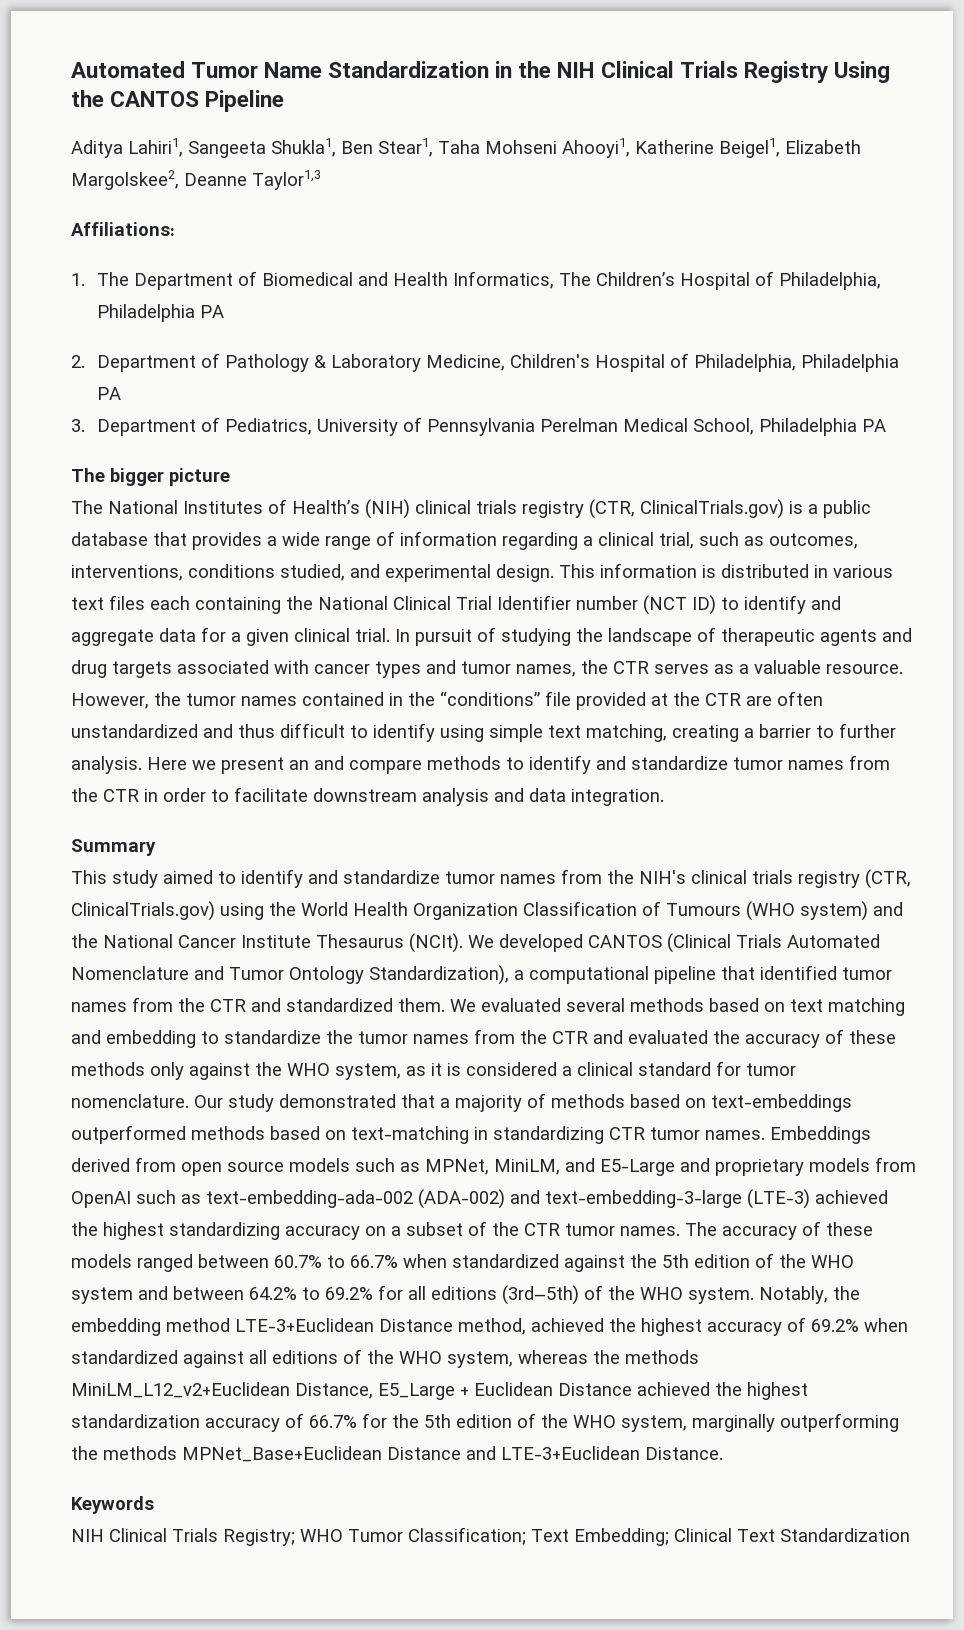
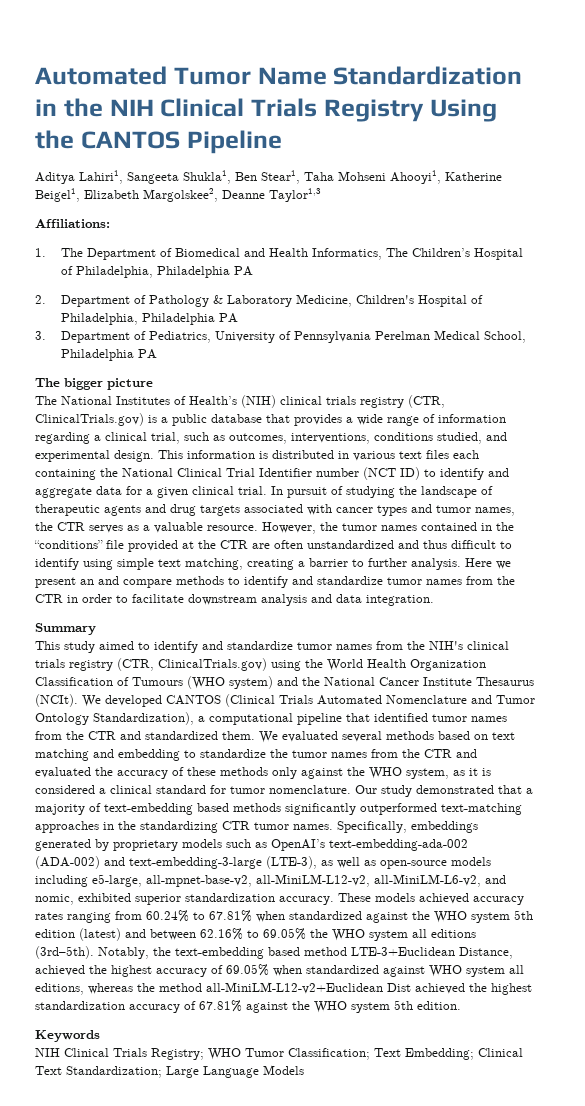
[551,1094,852,1112] [71,1125,871,1144] [71,1157,916,1176] [71,1189,888,1209] [71,1221,873,1240] [71,1253,854,1272] [71,1285,860,1305] [71,1318,526,1336] methods based on text-embeddings outperformed methods based on text-matching in standardizing CTR tumor names. Embeddings derived from open source models such as MPNet, MiniLM, and E5-Large and proprietary models from OpenAI such as text-embedding-ada-002 (ADA-002) and text-embedding-3-large (LTE-3) achieved the highest standardizing accuracy on a subset of the CTR tumor names. The accuracy of these models ranged between 60.7% to 66.7% when standardized against the 5th edition of the WHO system and between 64.2% to 69.2% for all editions (3rd–5th) of the WHO system. Notably, the embedding method LTE-3+Euclidean Distance method, -> [104,803,522,815] [35,821,478,833] [35,839,468,851] [35,856,491,869] [35,874,506,887] [35,893,524,905] [35,910,533,923] [35,928,476,941] [35,946,513,959] text-embedding based methods significantly outperformed text-matching approaches in the standardizing CTR tumor names. Specifically, embeddings generated by proprietary models such as OpenAI’s text-embedding-ada-002 (ADA-002) and text-embedding-3-large (LTE-3), as well as open-source models including e5-large, all-mpnet-base-v2, all-MiniLM-L12-v2, all-MiniLM-L6-v2, and nomic, exhibited superior standardization accuracy. These models achieved accuracy rates ranging from 60.24% to 67.81% when standardized against the WHO system 5th edition (latest) and between 62.16% to 69.05% the WHO system all editions (3rd–5th). Notably, the text-embedding based method LTE-3+Euclidean Distance,
[811,1318,908,1332] [71,1349,699,1368] [71,1382,632,1400] 69.2% when standardized against all editions of the WHO system, whereas the methods MiniLM_L12_v2+Euclidean Distance, E5_Large + Euclidean Distance -> [226,964,524,977] [35,982,411,995] 69.05% when standardized against WHO system all editions, whereas the method all-MiniLM-L12-v2+Euclidean Dist
[309,1413,899,1432] [71,1446,723,1462] 66.7% for the 5th edition of the WHO system, marginally outperforming the methods MPNet_Base+Euclidean Distance and LTE-3+Euclidean Distance. -> [199,1000,461,1013] 67.81% against the WHO system 5th edition.
[780,1528,910,1542] Standardization -> [66,1065,304,1078] Standardization; Large Language Models

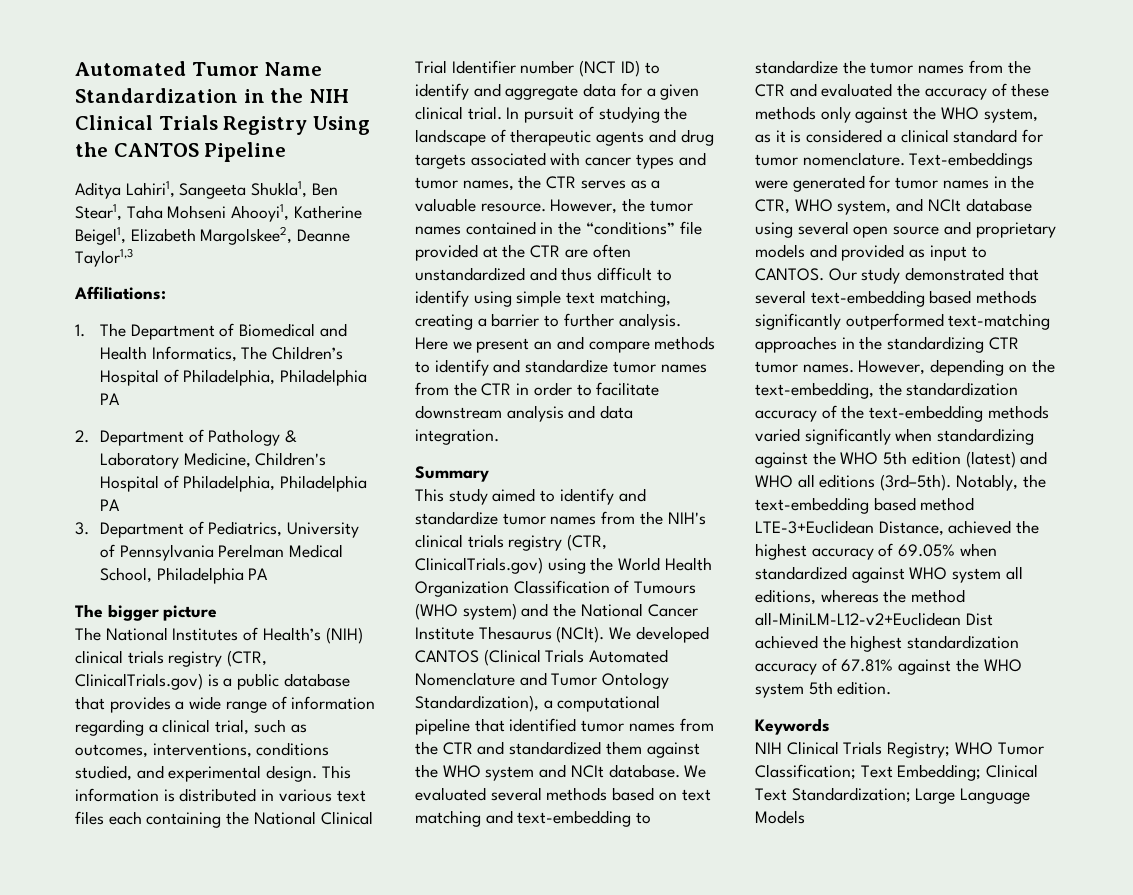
[222,731,255,740] them. -> [605,741,700,758] [415,764,680,781] them against the WHO system and NCIt database.
[118,749,180,761] embedding -> [517,810,632,827] text-embedding
(351, 789) none -> [909,152,1034,169] [755,175,1035,192] [755,198,1032,215] [755,221,1056,238] [755,244,987,261] [755,268,824,281] Text-embeddings were generated for tumor names in the CTR, WHO system, and NCIt database using several open source and proprietary models and provided as input to CANTOS.
[526,788,533,794] [35,803,101,815] a majority of -> [755,290,806,304] several
[337,821,478,833] [35,839,468,851] [35,856,491,869] [35,874,506,887] [35,893,524,905] [35,910,510,923] Specifically, embeddings generated by proprietary models such as OpenAI’s text-embedding-ada-002 (ADA-002) and text-embedding-3-large (LTE-3), as well as open-source models including e5-large, all-mpnet-base-v2, all-MiniLM-L12-v2, all-MiniLM-L6-v2, and nomic, exhibited superior standardization accuracy. These models achieved accuracy rates ranging from 60.24% to 67.81% when standardized against the WHO system -> [858,359,1055,376] [755,382,1019,399] [755,405,1049,422] [755,428,1035,445] [755,451,879,468] However, depending on the text-embedding, the standardization accuracy of the text-embedding methods varied significantly when standardizing against the WHO
[150,928,408,941] between 62.16% to 69.05% the WHO system -> [755,475,793,488] WHO

